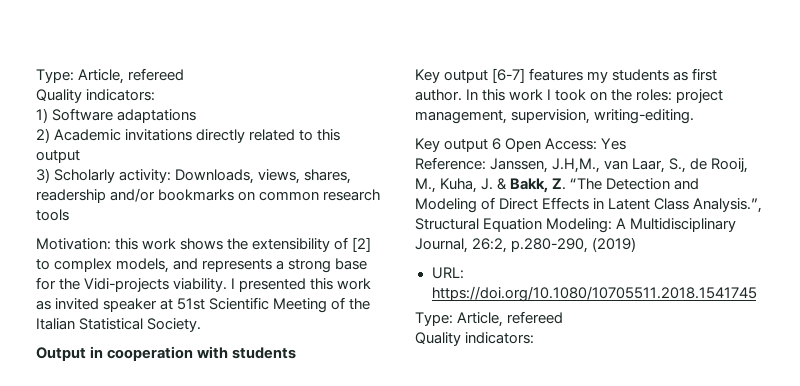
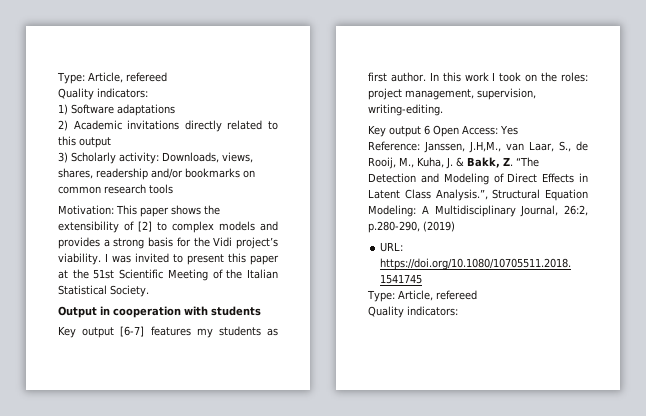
[115,238,177,250] this work -> [116,205,169,217] This paper
[116,258,273,273] models, and represents -> [219,221,278,231] [58,237,100,249] models and provides
[335,258,368,270] base -> [148,237,174,247] basis
[84,278,372,292] [36,298,174,312] Vidi-projects viability. I presented this work as invited speaker at -> [213,237,278,249] [58,253,279,265] [58,269,89,279] Vidi project’s viability. I was invited to present this paper at the

